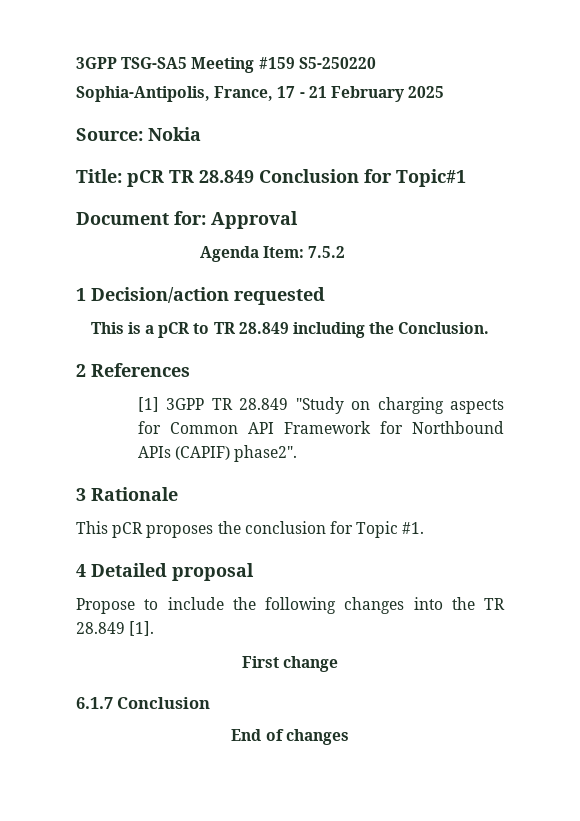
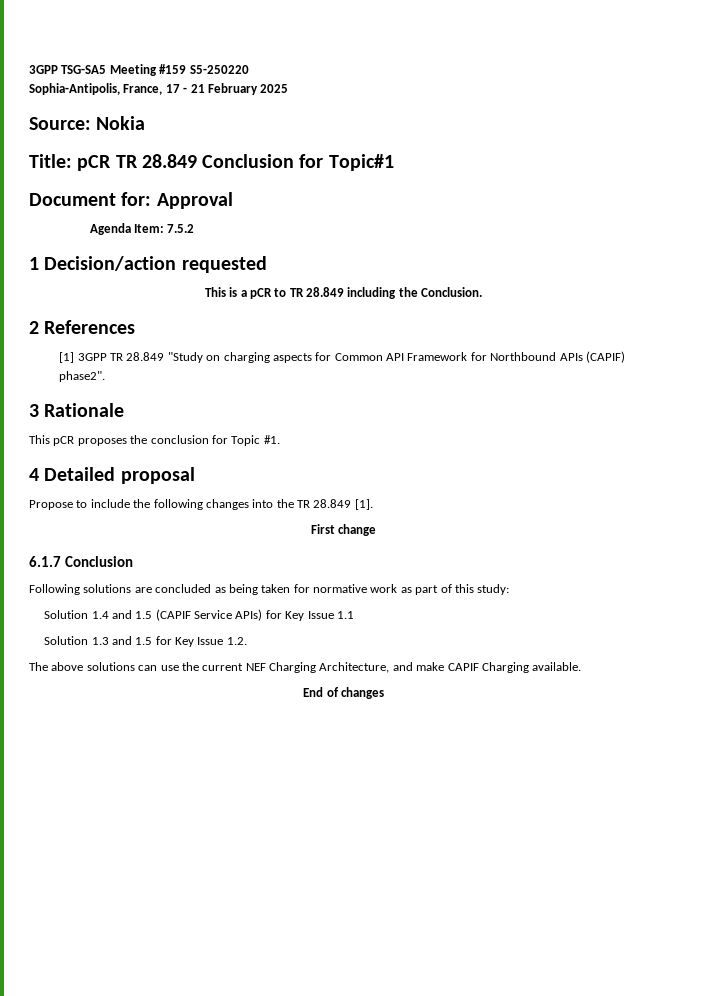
(211, 703) none -> [29,584,510,595] [44,609,354,621] [44,636,247,647] [29,662,582,673] // Following solutions are concluded as being taken for normative work as part of this study: // Solution 1.4 and 1.5 (CAPIF Service APIs) for Key Issue 1.1 // Solution 1.3 and 1.5 for Key Issue 1.2. // The above solutions can use the current NEF Charging Architecture, and make CAPIF Charging available.

